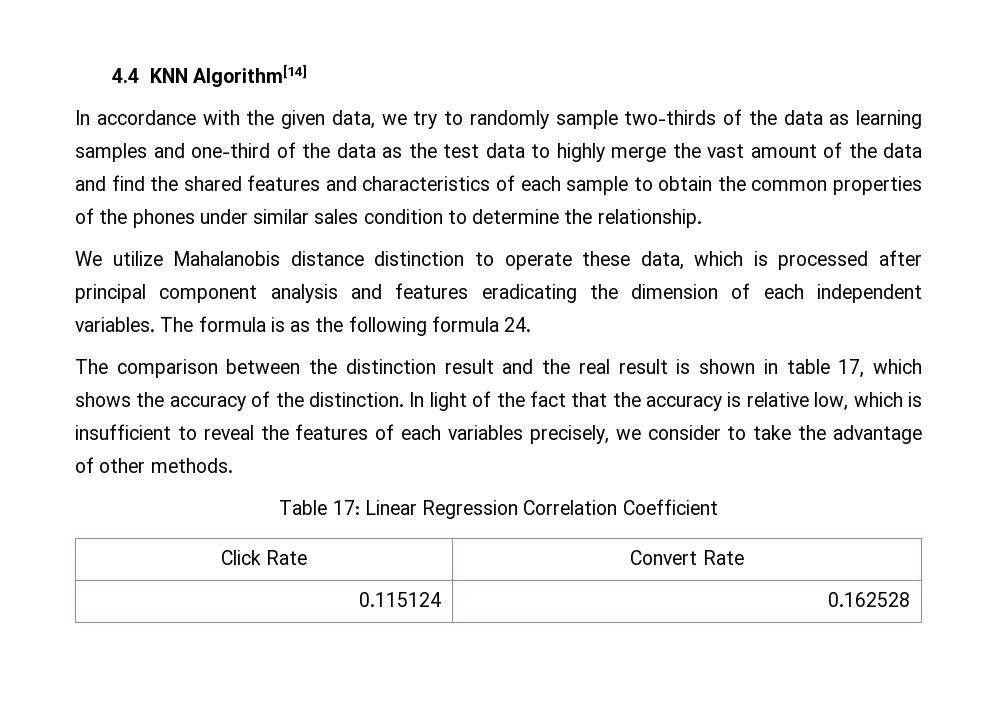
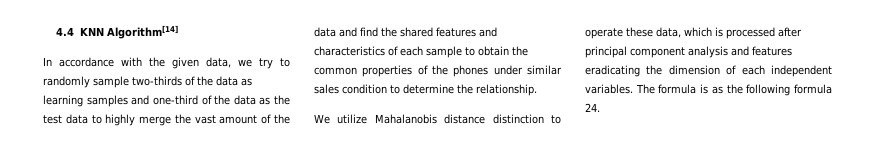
[75,359,923,378] [75,391,923,411] [75,424,923,444] [75,457,233,473] [279,499,718,519] [220,550,308,565] [630,550,744,565] [359,592,442,607] [828,592,911,607] // The comparison between the distinction result and the real result is shown in table 17, which shows the accuracy of the distinction. In light of the fact that the accuracy is relative low, which is insufficient to reveal the features of each variables precisely, we consider to take the advantage of other methods. // Table 17: Linear Regression Correlation Coefficient // Click Rate | Convert Rate // 0.115124 | 0.162528 -> (600, 107) none

